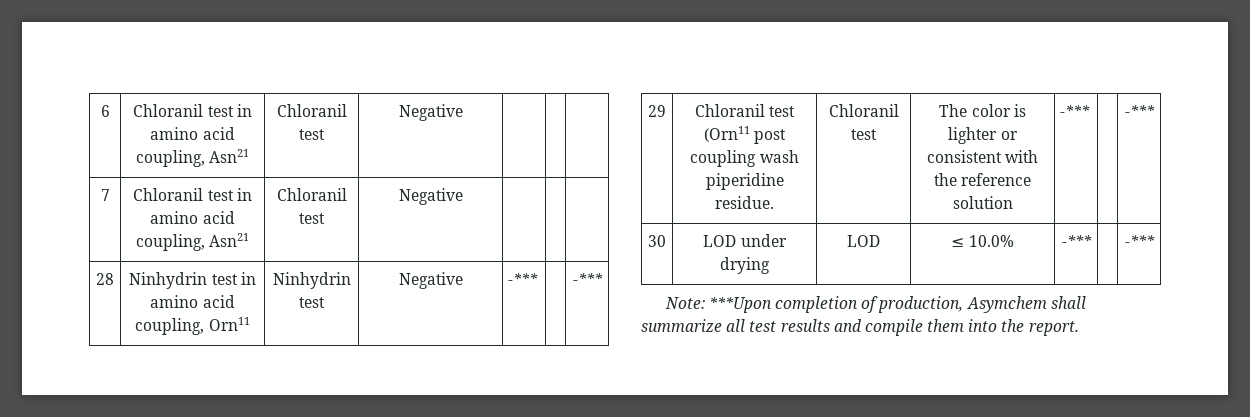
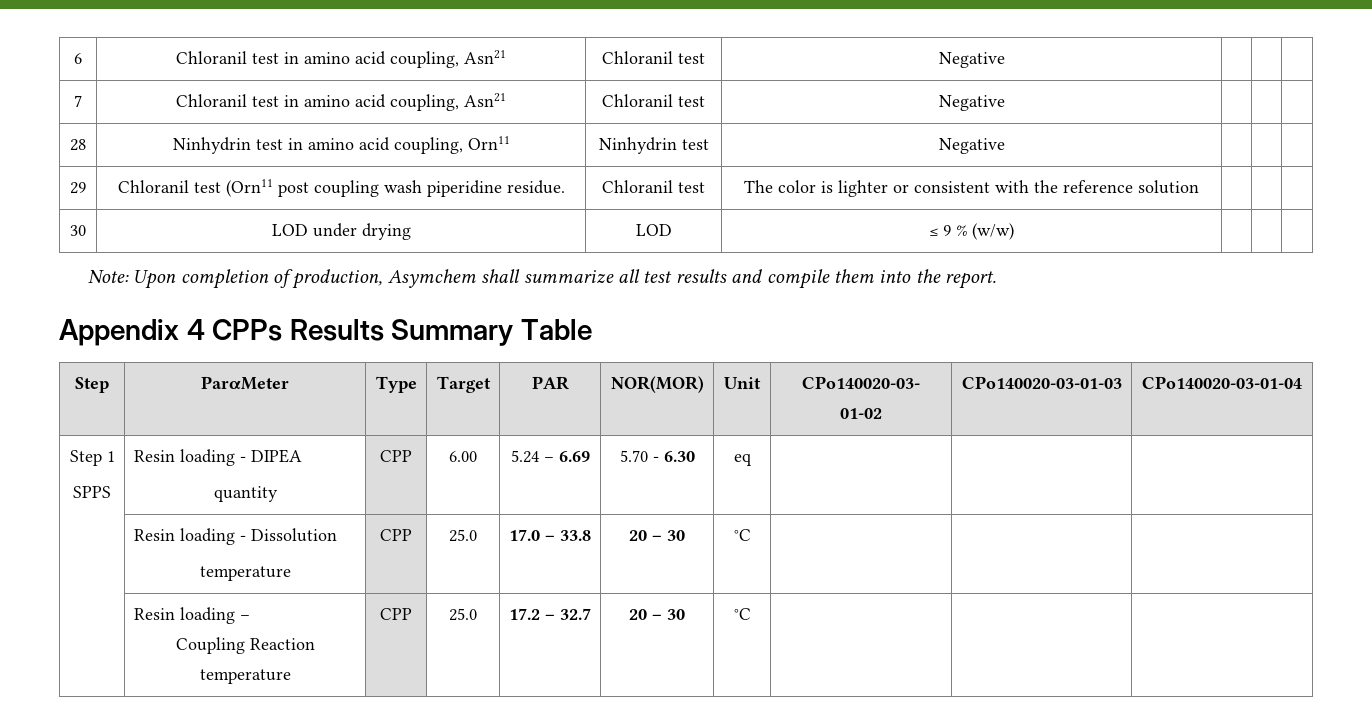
[508,273,539,285] [572,273,603,285] -*** | | -*** -> (1005, 146) | |
[1060,105,1091,117] [1124,105,1155,117] -*** | | -*** -> (1199, 187) | |
[968,235,1014,247] [1061,235,1092,247] [1124,235,1155,247] 10.0% | -*** | | -*** -> [943,223,1014,240] 9 % (w/w) | | |
[708,297,772,313] ***Upon -> [133,270,177,289] Upon
(1079, 328) none -> [59,319,592,346] [75,377,109,393] [200,376,289,390] [375,376,417,393] [436,376,491,393] [531,376,569,390] [610,376,704,393] [724,377,761,389] [802,376,920,389] [840,408,882,419] [961,376,1122,389] [1142,376,1302,389] [69,450,115,466] [73,486,111,498] [133,449,302,466] [213,486,278,502] [380,450,412,462] [449,451,477,462] [510,450,590,463] [619,450,695,462] [733,453,752,466] [133,528,337,545] [199,566,291,581] [380,529,412,541] [449,529,477,542] [509,529,591,541] [629,530,685,541] [733,529,751,541] [133,607,250,624] [175,637,315,654] [199,669,291,684] [380,608,412,620] [449,608,477,621] [509,608,591,620] [629,609,685,620] [733,608,751,620] // Appendix 4 CPPs Results Summary Table // Step | ParαMeter | Type | Target | PAR | NOR(MOR) | Unit | CPo140020-03- 01-02 | CPo140020-03-01-03 | CPo140020-03-01-04 // Step 1 // SPPS | Resin loading - DIPEA // quantity | CPP | 6.00 | 5.24 – 6.69 | 5.70 - 6.30 | eq | | | // | Resin loading - Dissolution // temperature | CPP | 25.0 | 17.0 – 33.8 | 20 – 30 | °C | | | // | Resin loading – // Coupling Reaction temperature | CPP | 25.0 | 17.2 – 32.7 | 20 – 30 | °C | | |

